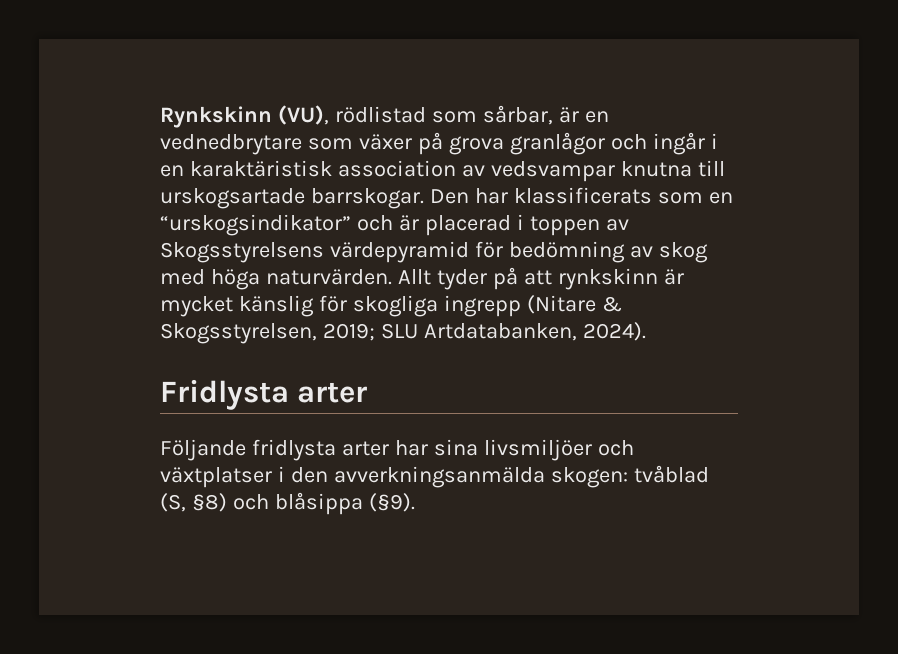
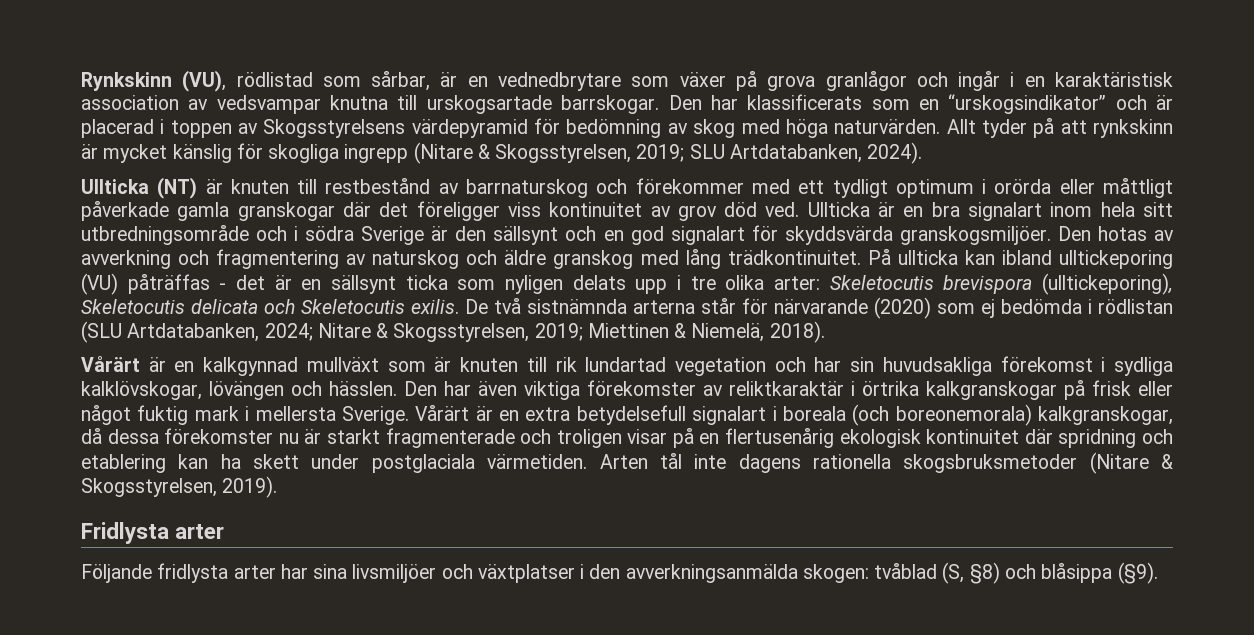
(646, 331) none -> [81,177,1173,199] [81,201,1173,221] [81,225,1174,245] [81,249,1174,269] [81,273,1173,295] [81,297,1173,319] [81,321,825,343] [81,356,1173,376] [81,380,1173,400] [81,404,1173,426] [81,428,1173,448] [81,452,1174,474] [81,476,278,498] // Ullticka (NT) är knuten till restbestånd av barrnaturskog och förekommer med ett tydligt optimum i orörda eller måttligt påverkade gamla granskogar där det föreligger viss kontinuitet av grov död ved. Ullticka är en bra signalart inom hela sitt utbredningsområde och i södra Sverige är den sällsynt och en god signalart för skyddsvärda granskogsmiljöer. Den hotas av avverkning och fragmentering av naturskog och äldre granskog med lång trädkontinuitet. På ullticka kan ibland ulltickeporing (VU) påträffas - det är en sällsynt ticka som nyligen delats upp i tre olika arter: Skeletocutis brevispora (ulltickeporing), Skeletocutis delicata och Skeletocutis exilis. De två sistnämnda arterna står för närvarande (2020) som ej bedömda i rödlistan (SLU Artdatabanken, 2024; Nitare & Skogsstyrelsen, 2019; Miettinen & Niemelä, 2018). // Vårärt är en kalkgynnad mullväxt som är knuten till rik lundartad vegetation och har sin huvudsakliga förekomst i sydliga kalklövskogar, lövängen och hässlen. Den har även viktiga förekomster av reliktkaraktär i örtrika kalkgranskogar på frisk eller något fuktig mark i mellersta Sverige. Vårärt är en extra betydelsefull signalart i boreala (och boreonemorala) kalkgranskogar, då dessa förekomster nu är starkt fragmenterade och troligen visar på en flertusenårig ekologisk kontinuitet där spridning och etablering kan ha skett under postglaciala värmetiden. Arten tål inte dagens rationella skogsbruksmetoder (Nitare & Skogsstyrelsen, 2019).

